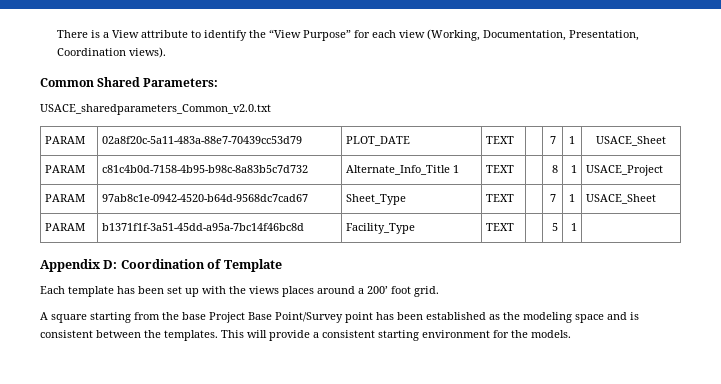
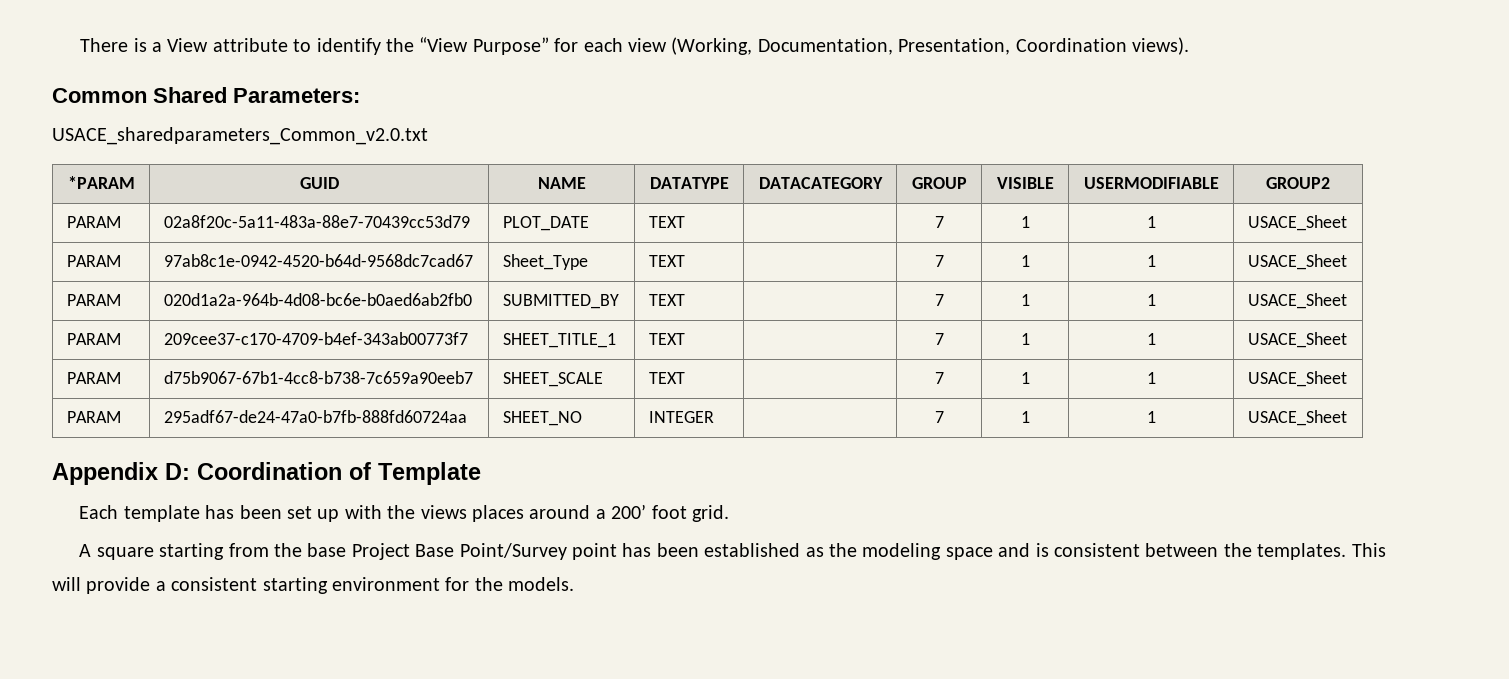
(271, 109) none -> [67,176,135,189] [299,177,339,189] [537,177,586,189] [649,177,729,189] [758,177,883,189] [911,177,967,189] [996,177,1054,189] [1083,177,1219,189] [1266,177,1330,189] // *PARAM | GUID | NAME | DATATYPE | DATACATEGORY | GROUP | VISIBLE | USERMODIFIABLE | GROUP2
[596,136,666,146] [44,165,85,173] [101,165,308,173] [345,165,459,175] [485,165,514,173] [552,165,559,173] [571,165,578,173] [585,165,663,176] USACE_Sheet // PARAM | c81c4b0d-7158-4b95-b98c-8a83b5c7d732 | Alternate_Info_Title 1 | TEXT | | 8 | 1 | USACE_Project -> [1146,216,1156,228] [1247,215,1347,231] 1 | USACE_Sheet
[585,194,656,204] [44,223,85,231] [101,223,304,231] [345,223,415,234] [485,223,514,231] [552,223,559,231] [571,223,578,231] | USACE_Sheet // PARAM | b1371f1f-3a51-45dd-a95a-7bc14f46bc8d | Facility_Type | TEXT | | 5 | 1 | -> [1146,255,1156,267] [1247,254,1347,270] [66,294,121,306] [163,293,472,306] [502,294,619,309] [648,294,685,306] [934,294,944,306] [1020,294,1030,306] [1146,294,1156,306] [1247,293,1347,309] [66,333,121,345] [163,332,468,345] [502,333,616,348] [648,333,685,345] [934,333,944,345] [1020,333,1030,345] [1146,333,1156,345] [1247,332,1347,348] [66,372,121,384] [163,371,473,384] [502,372,603,387] [648,372,685,384] [934,372,944,384] [1020,372,1030,384] [1146,372,1156,384] [1247,371,1347,387] [66,411,121,423] [163,410,467,423] [502,411,582,426] [648,411,714,423] [934,411,944,423] [1020,411,1030,423] [1146,411,1156,423] [1247,410,1347,426] | 1 | USACE_Sheet // PARAM | 020d1a2a-964b-4d08-bc6e-b0aed6ab2fb0 | SUBMITTED_BY | TEXT | | 7 | 1 | 1 | USACE_Sheet // PARAM | 209cee37-c170-4709-b4ef-343ab00773f7 | SHEET_TITLE_1 | TEXT | | 7 | 1 | 1 | USACE_Sheet // PARAM | d75b9067-67b1-4cc8-b738-7c659a90eeb7 | SHEET_SCALE | TEXT | | 7 | 1 | 1 | USACE_Sheet // PARAM | 295adf67-de24-47a0-b7fb-888fd60724aa | SHEET_NO | INTEGER | | 7 | 1 | 1 | USACE_Sheet

